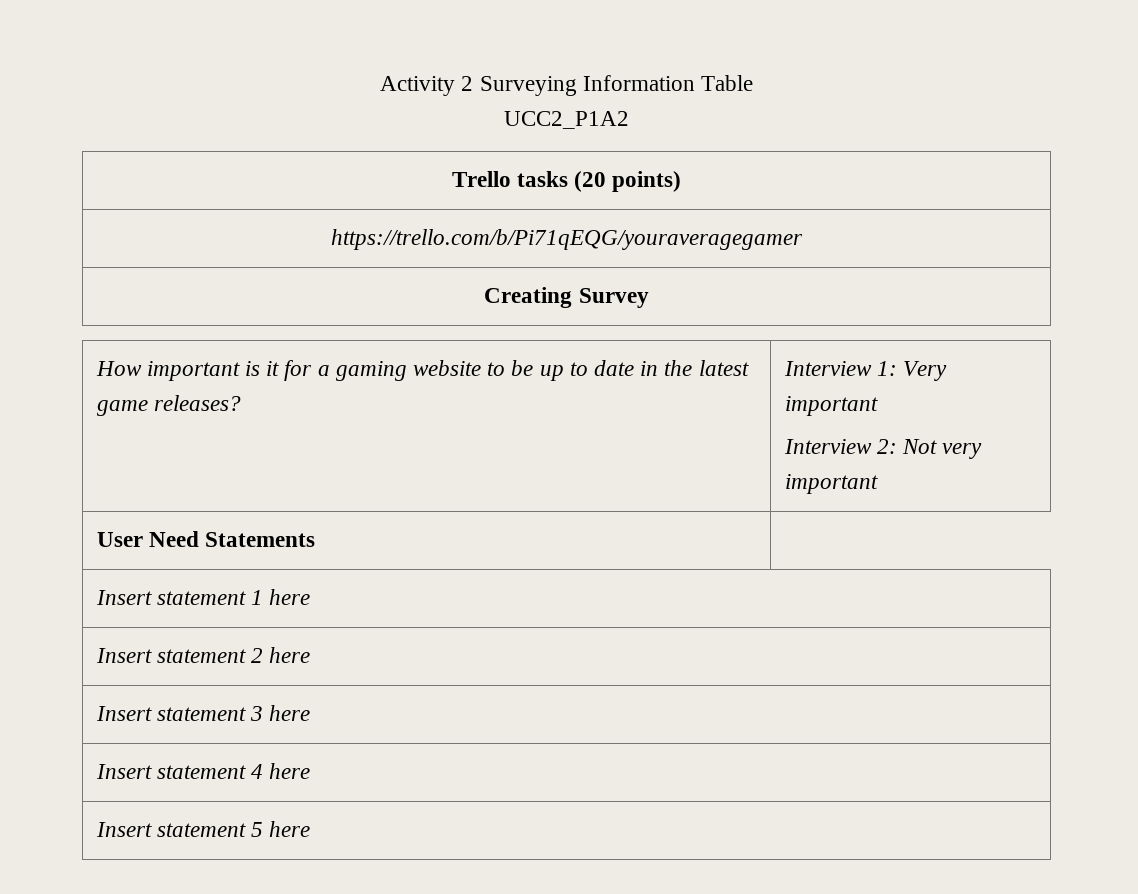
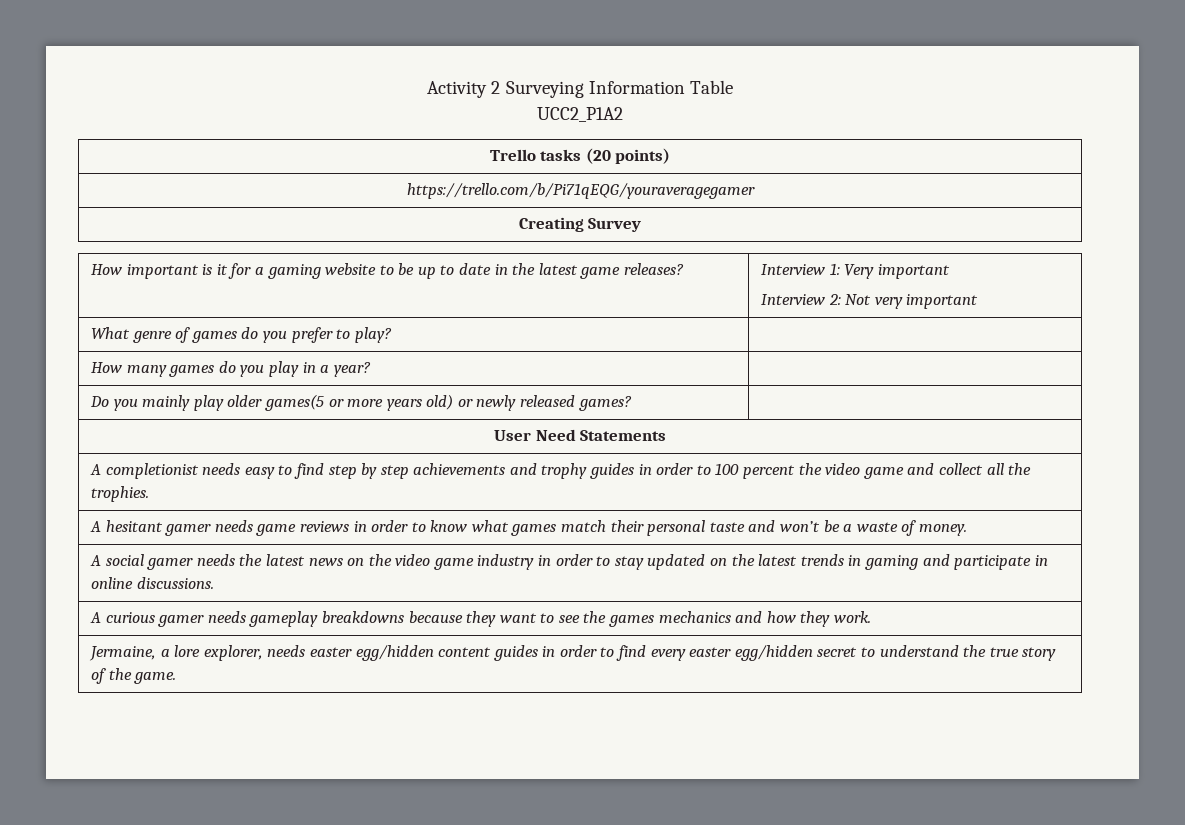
[96,531,315,547] [95,589,311,605] [95,647,311,663] [95,705,311,721] [95,763,311,779] [95,821,311,837] User Need Statements // Insert statement 1 here // Insert statement 2 here // Insert statement 3 here // Insert statement 4 here // Insert statement 5 here -> [90,327,392,343] [90,361,371,377] [89,394,632,411] [493,429,667,441] [89,463,1032,479] [90,486,149,502] [89,520,967,536] [89,554,1048,570] [90,577,214,589] [89,611,872,627] [88,645,1057,661] [90,668,177,684] What genre of games do you prefer to play? | // How many games do you play in a year? | // Do you mainly play older games(5 or more years old) or newly released games? | // User Need Statements // A completionist needs easy to find step by step achievements and trophy guides in order to 100 percent the video game and collect all the trophies. // A hesitant gamer needs game reviews in order to know what games match their personal taste and won’t be a waste of money. // A social gamer needs the latest news on the video game industry in order to stay updated on the latest trends in gaming and participate in online discussions. // A curious gamer needs gameplay breakdowns because they want to see the games mechanics and how they work. // Jermaine, a lore explorer, needs easter egg/hidden content guides in order to find every easter egg/hidden secret to understand the true story of the game.

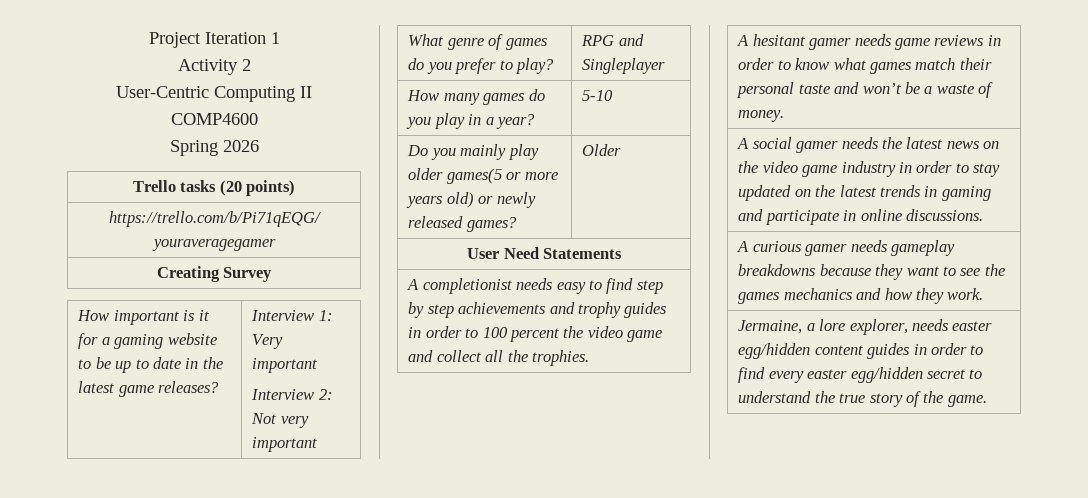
(427, 89) none -> [148,32,280,48] Project Iteration 1 //
[505,80,733,98] [537,107,623,122] Surveying Information Table // UCC2_P1A2 -> [116,86,312,102] [170,113,258,125] [169,140,259,156] // User-Centric Computing II // COMP4600 // Spring 2026
(392, 335) none -> [581,34,644,46] [582,58,666,74] RPG and Singleplayer
(371, 369) none -> [582,90,614,101] 5-10
(632, 403) none -> [582,144,622,156] Older

